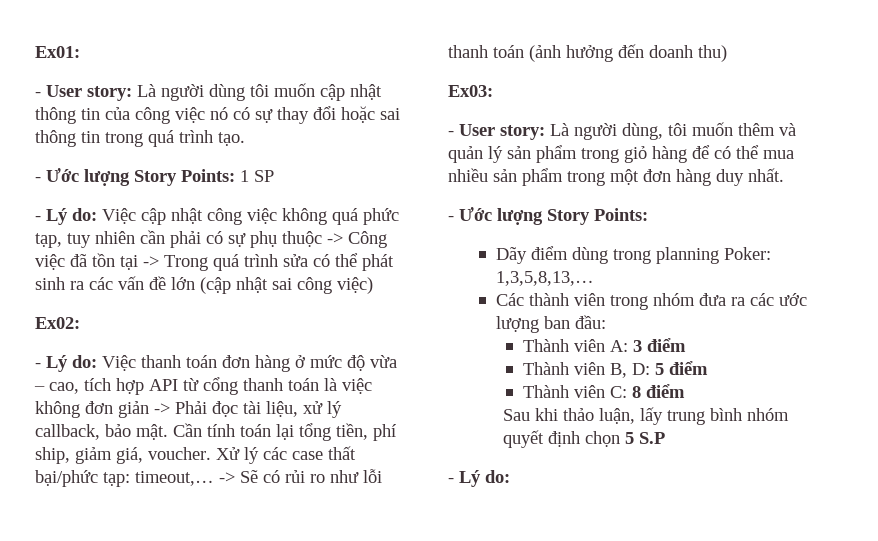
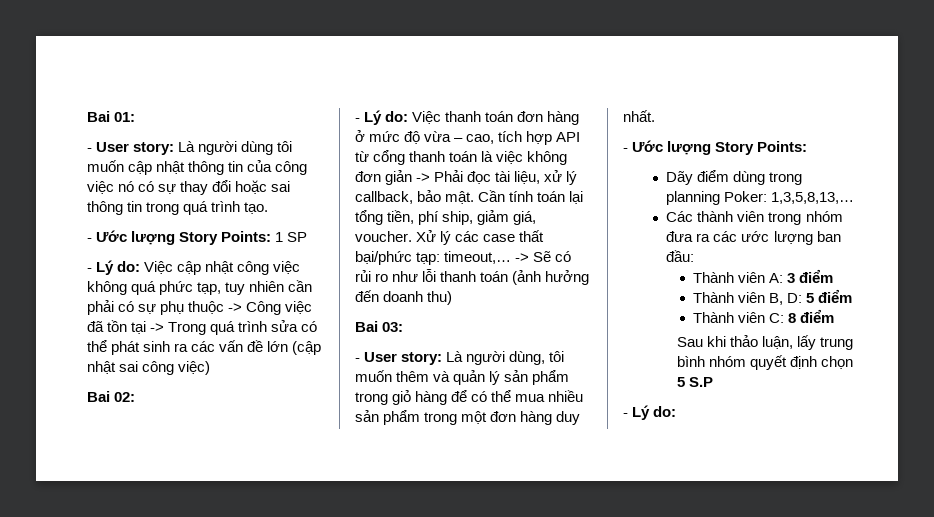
[35,46,80,58] Ex01: -> [87,111,136,122] Bai 01:
[35,317,80,329] Ex02: -> [87,391,136,402] Bai 02:
[448,85,493,97] Ex03: -> [355,321,404,332] Bai 03:

